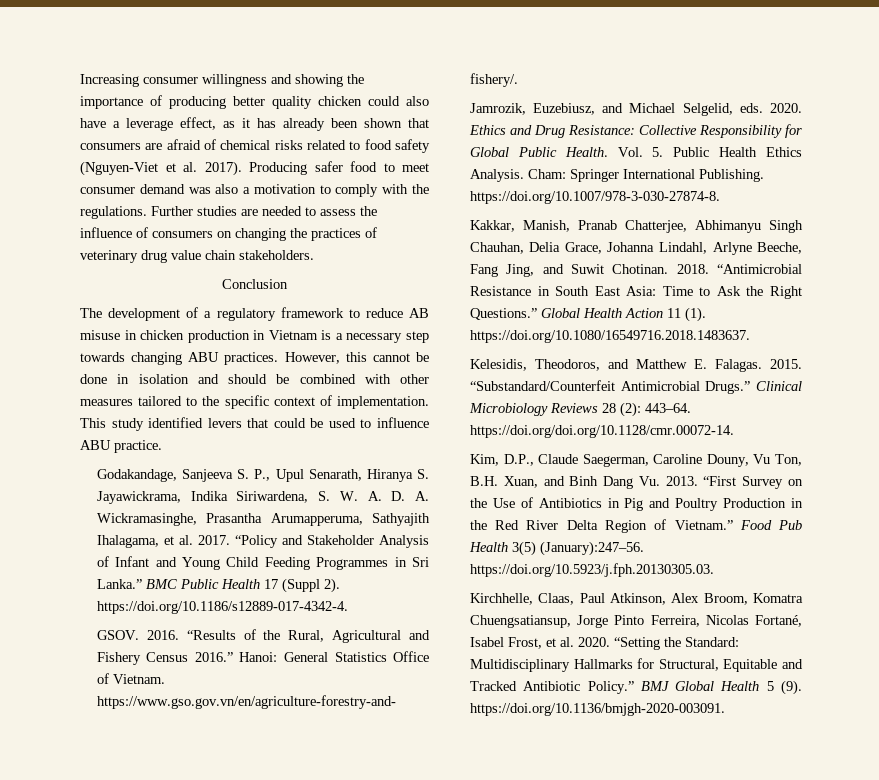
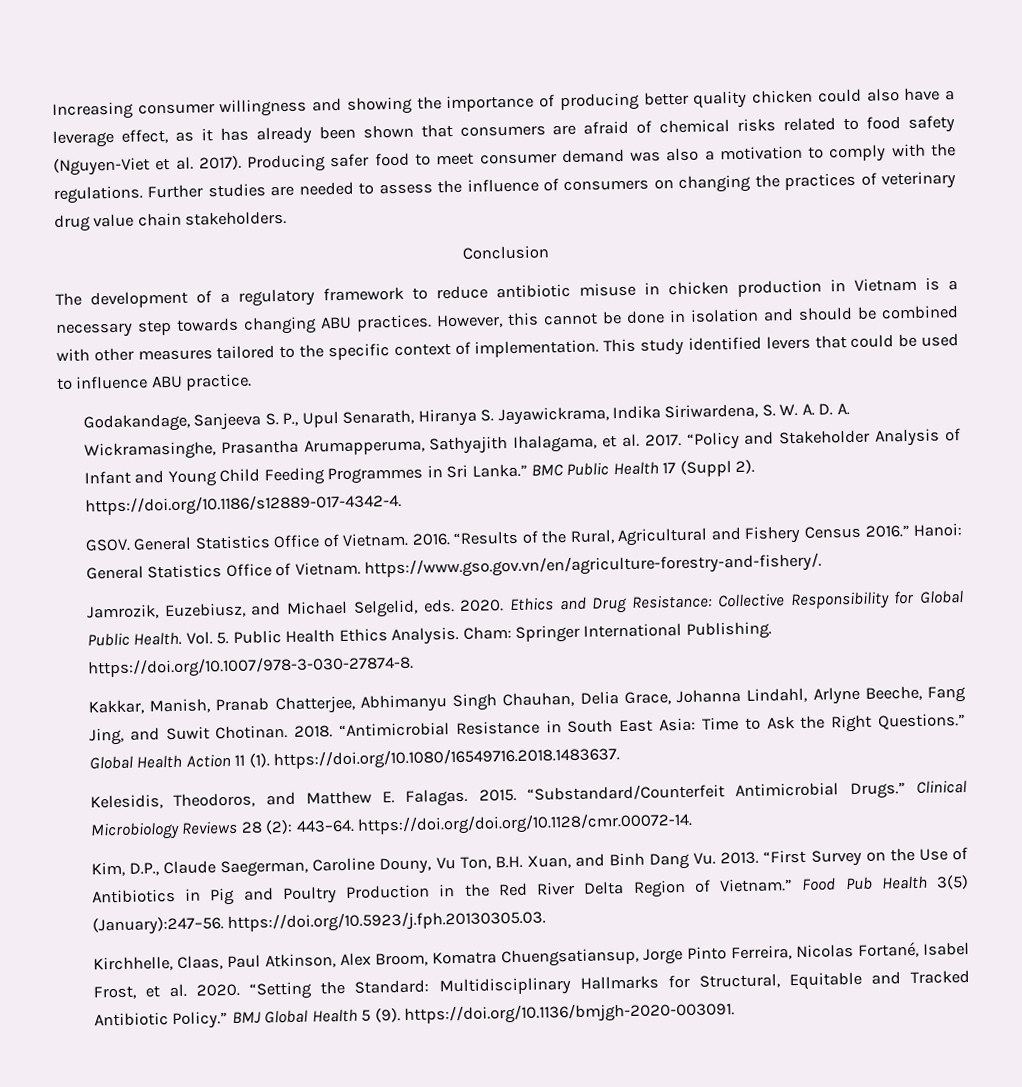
[409,308,429,318] AB -> [496,283,571,299] antibiotic
(139, 635) none -> [133,532,410,551] General Statistics Office of Vietnam.

